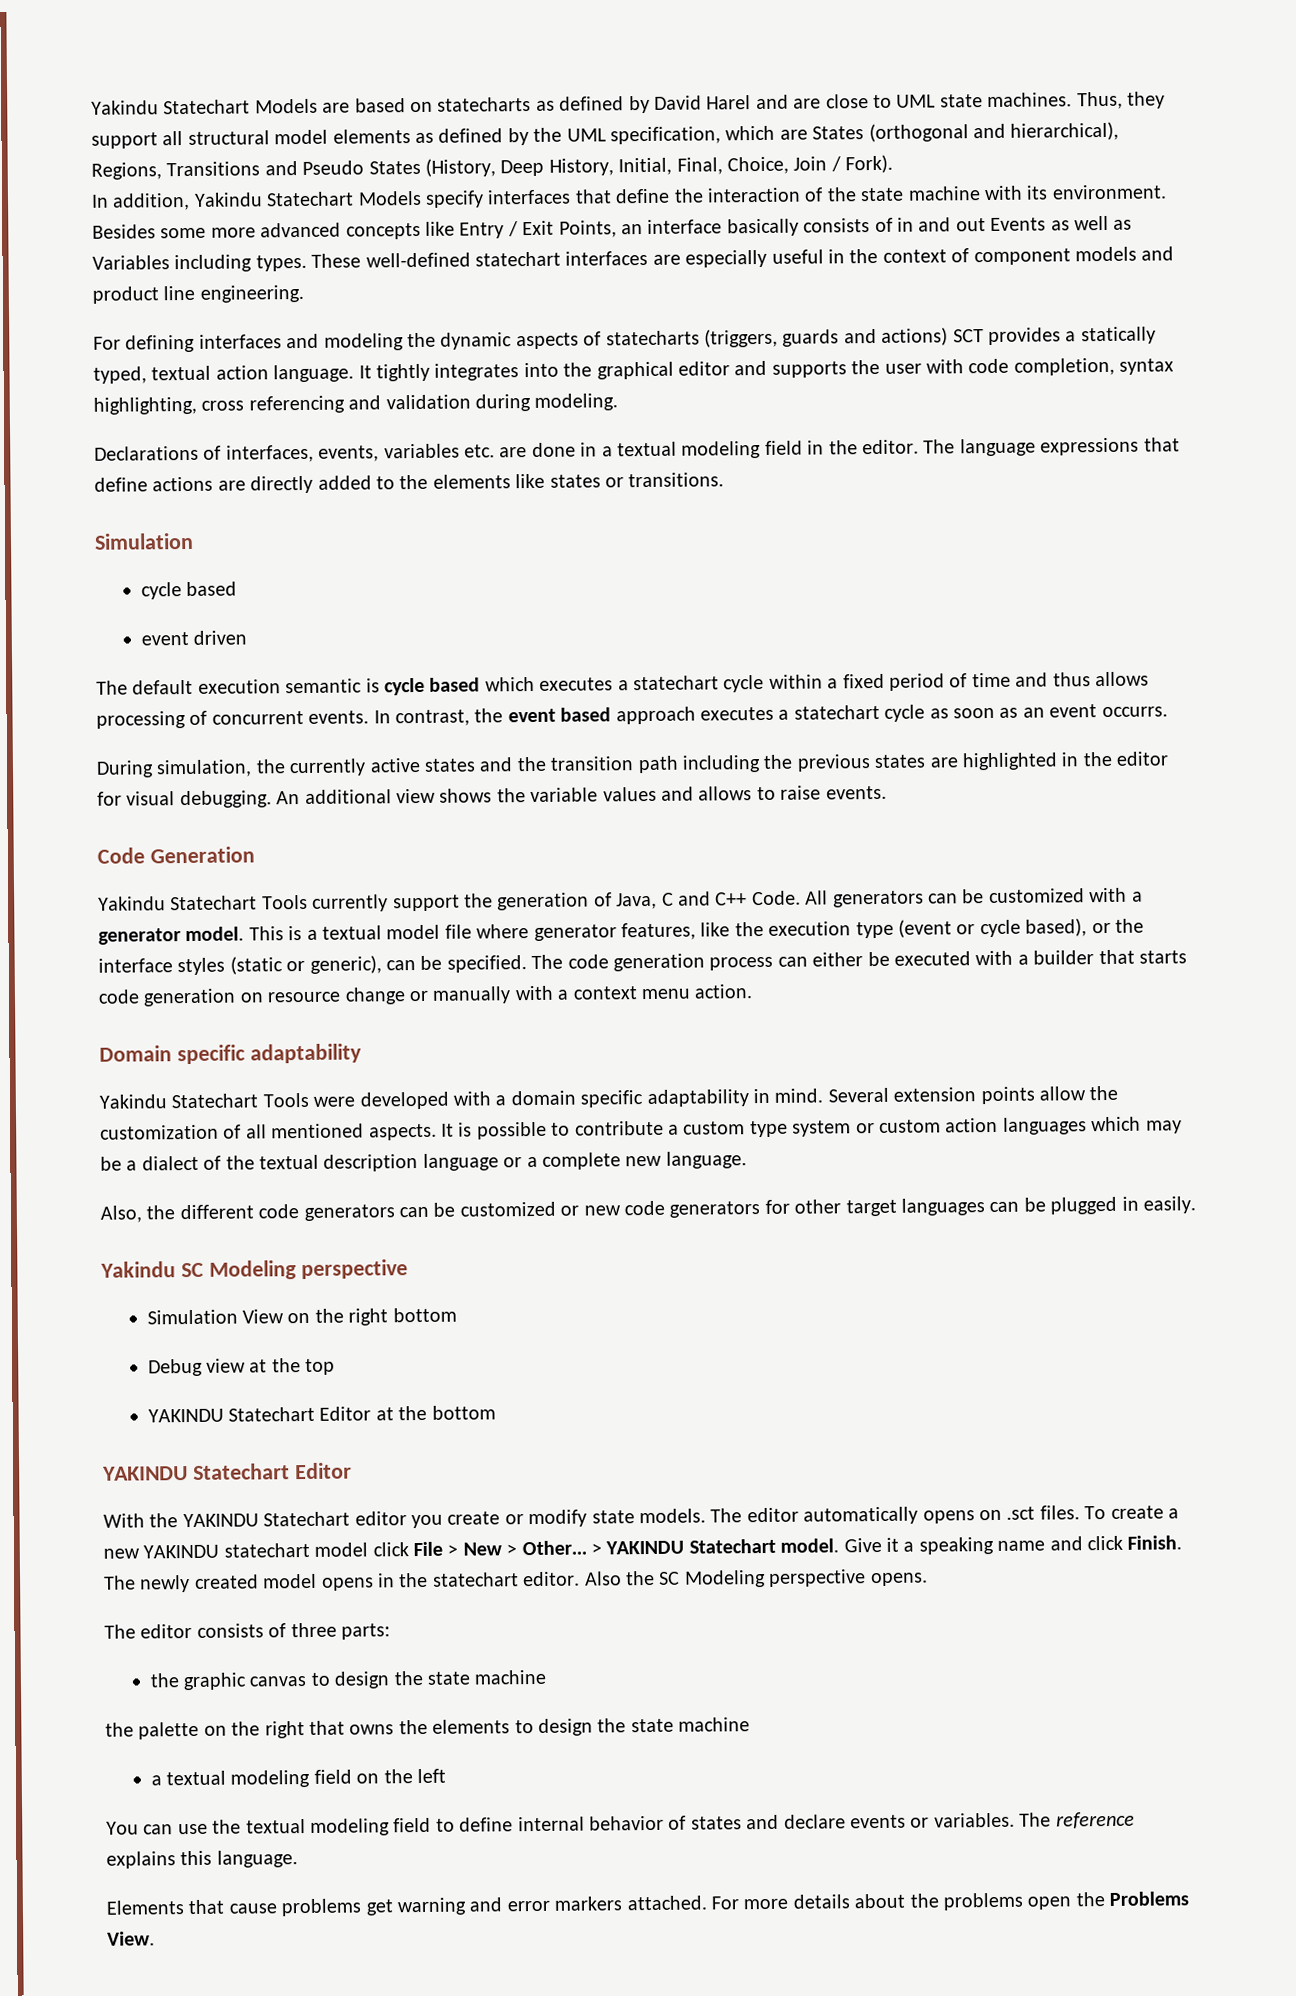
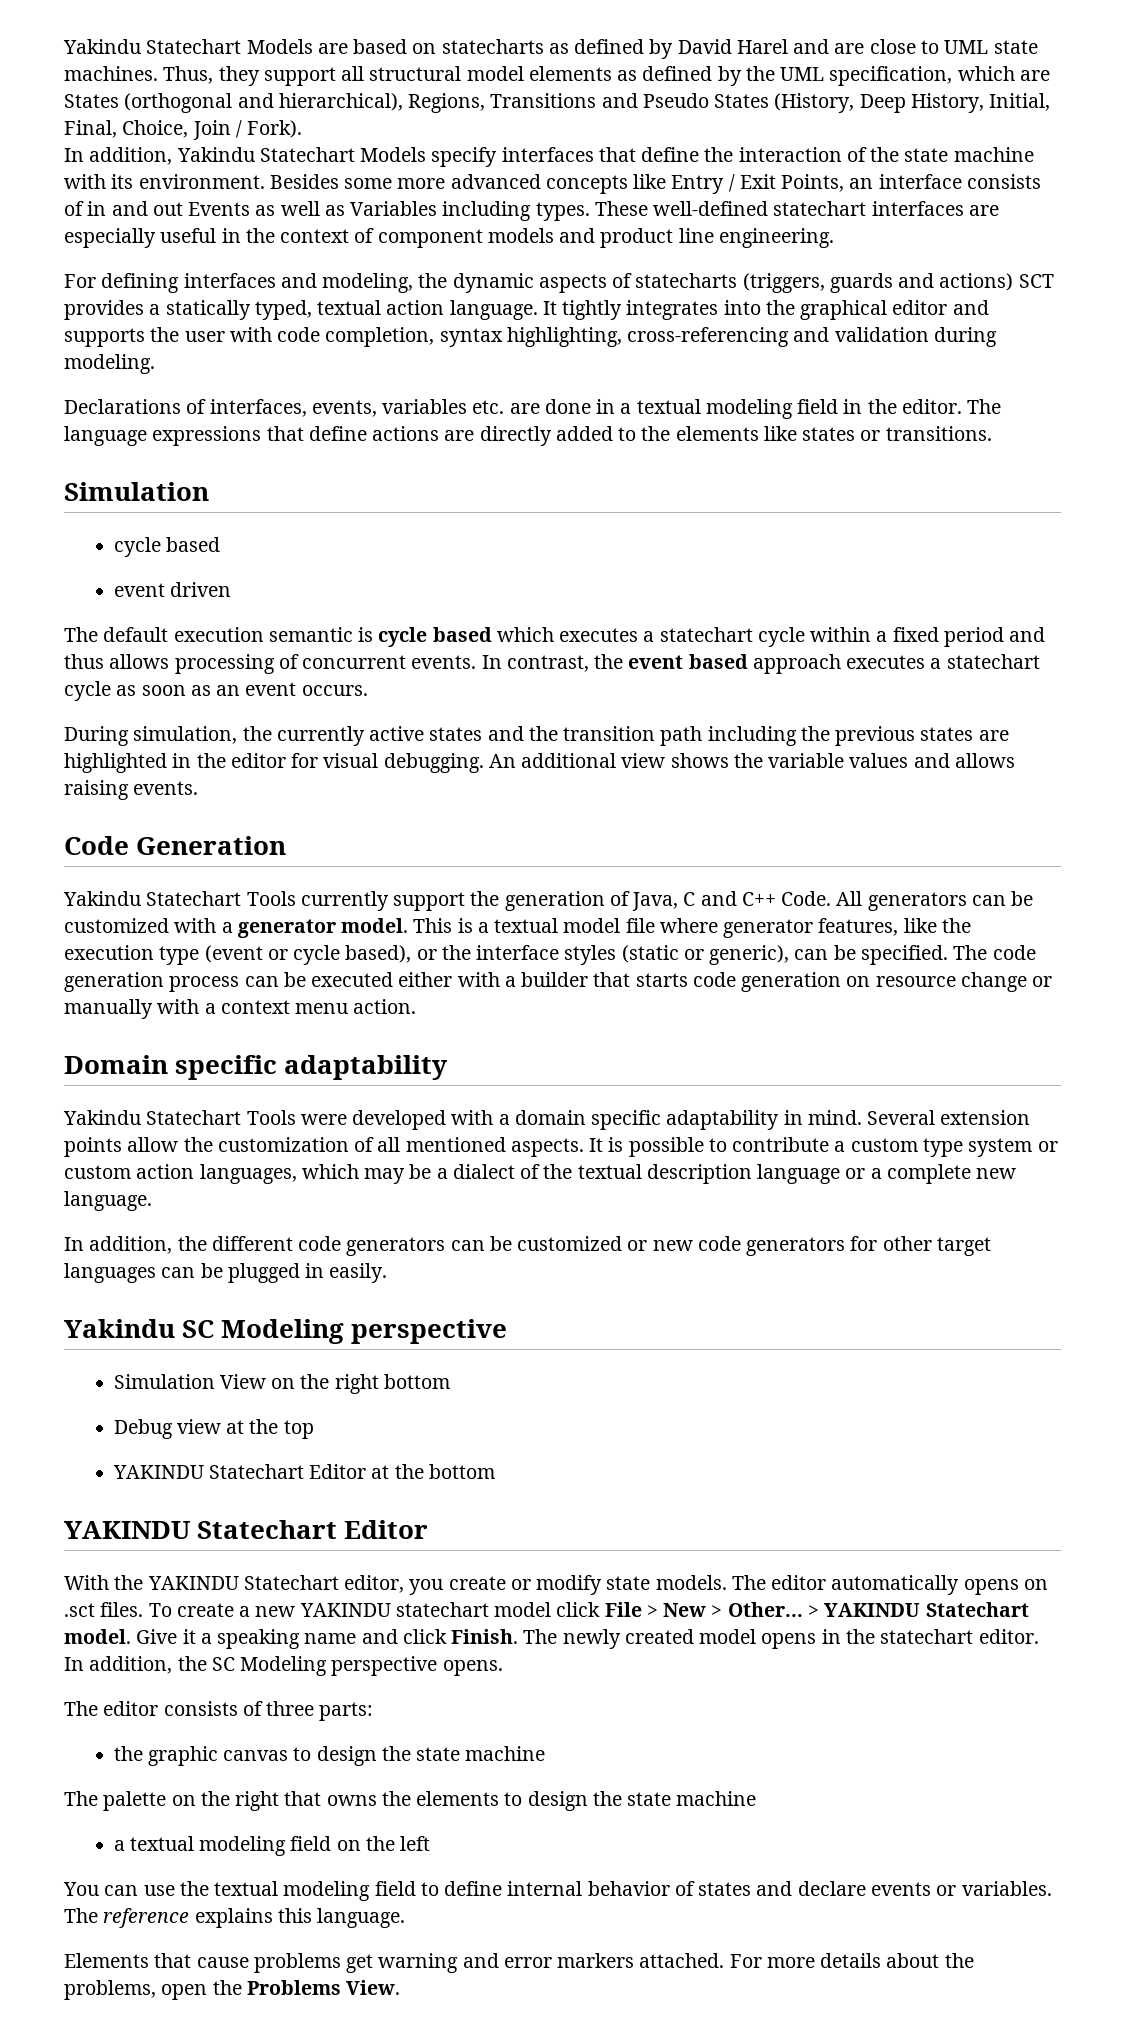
[726,218,799,237] basically -> (962, 181) none
[323,333,404,351] modeling -> [322,273,414,293] modeling,
[201,395,345,414] cross referencing -> [627,327,790,347] cross-referencing
[949,672,1011,688] of time -> (1004, 637) none
[1101,706,1168,718] occurrs. -> [301,685,368,696] occurs.
[756,785,822,801] to raise -> [64,780,129,800] raising
[812,952,864,967] either -> (279, 981) none
(971, 958) none -> [398,972,453,987] either
[1002,1117,1087,1135] languages -> [199,1164,297,1184] languages,
[100,1205,142,1223] Also, -> [64,1236,173,1254] In addition,
[354,1511,407,1526] editor -> [344,1575,405,1593] editor,
[584,1571,622,1586] Also -> [64,1656,173,1674] In addition,
[105,1722,134,1737] the -> [64,1791,98,1806] The
[942,1892,1023,1911] problems -> [64,1980,156,2000] problems,

